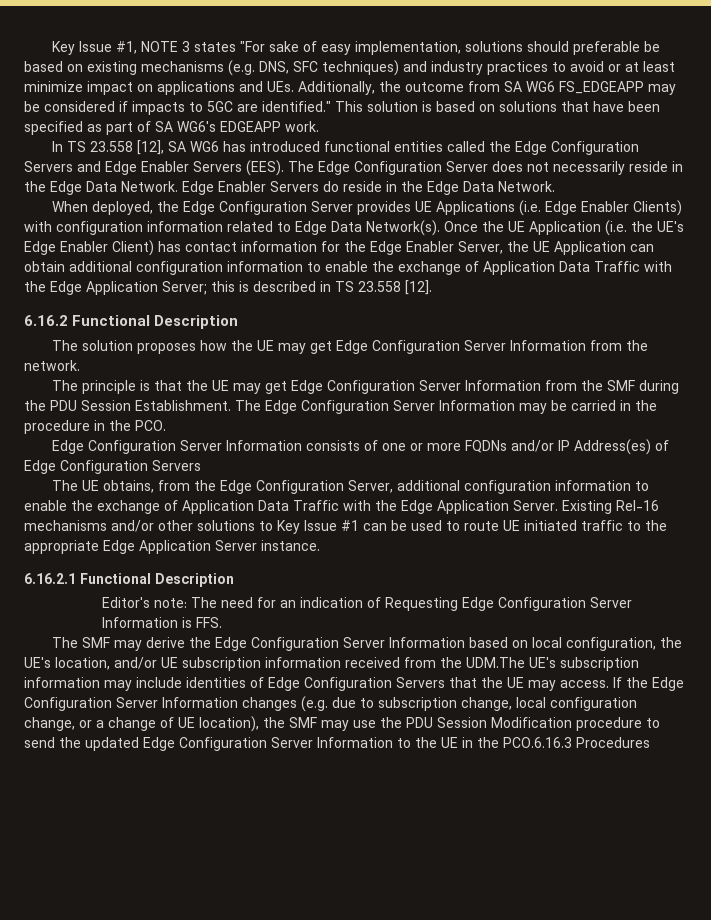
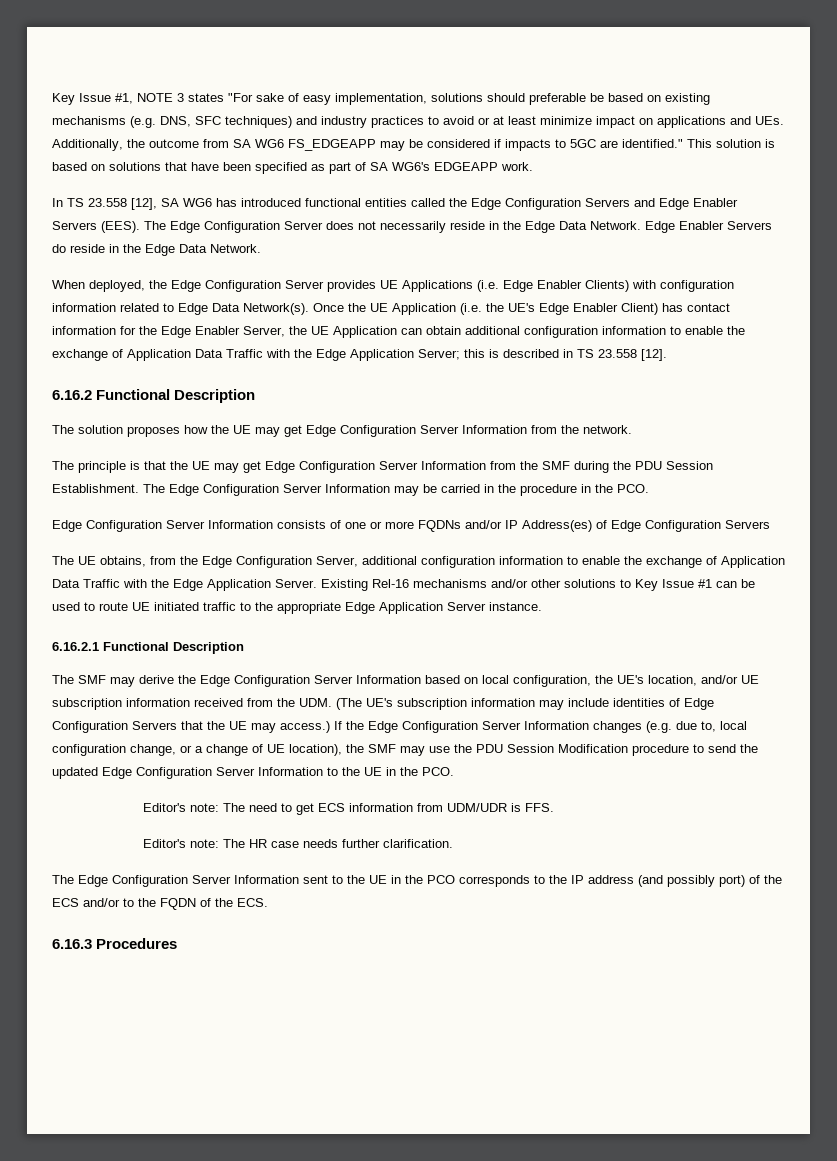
[102,597,633,611] [102,617,223,628] // Editor's note: The need for an indication of Requesting Edge Configuration Server Information is FFS. -> (244, 648) none
[466,657,525,668] UDM.The -> [299,698,362,710] UDM. (The
[560,680,609,688] access. -> [280,721,330,733] access.)
[360,697,512,711] to subscription change, -> [701,721,716,732] to,
[503,737,572,748] PCO.6.16.3 -> [422,767,454,776] [143,803,555,815] [143,839,454,848] [52,875,782,887] [52,898,268,910] [52,939,92,949] PCO. // Editor's note: The need to get ECS information from UDM/UDR is FFS. // Editor's note: The HR case needs further clarification. // The Edge Configuration Server Information sent to the UE in the PCO corresponds to the IP address (and possibly port) of the ECS and/or to the FQDN of the ECS. // 6.16.3

